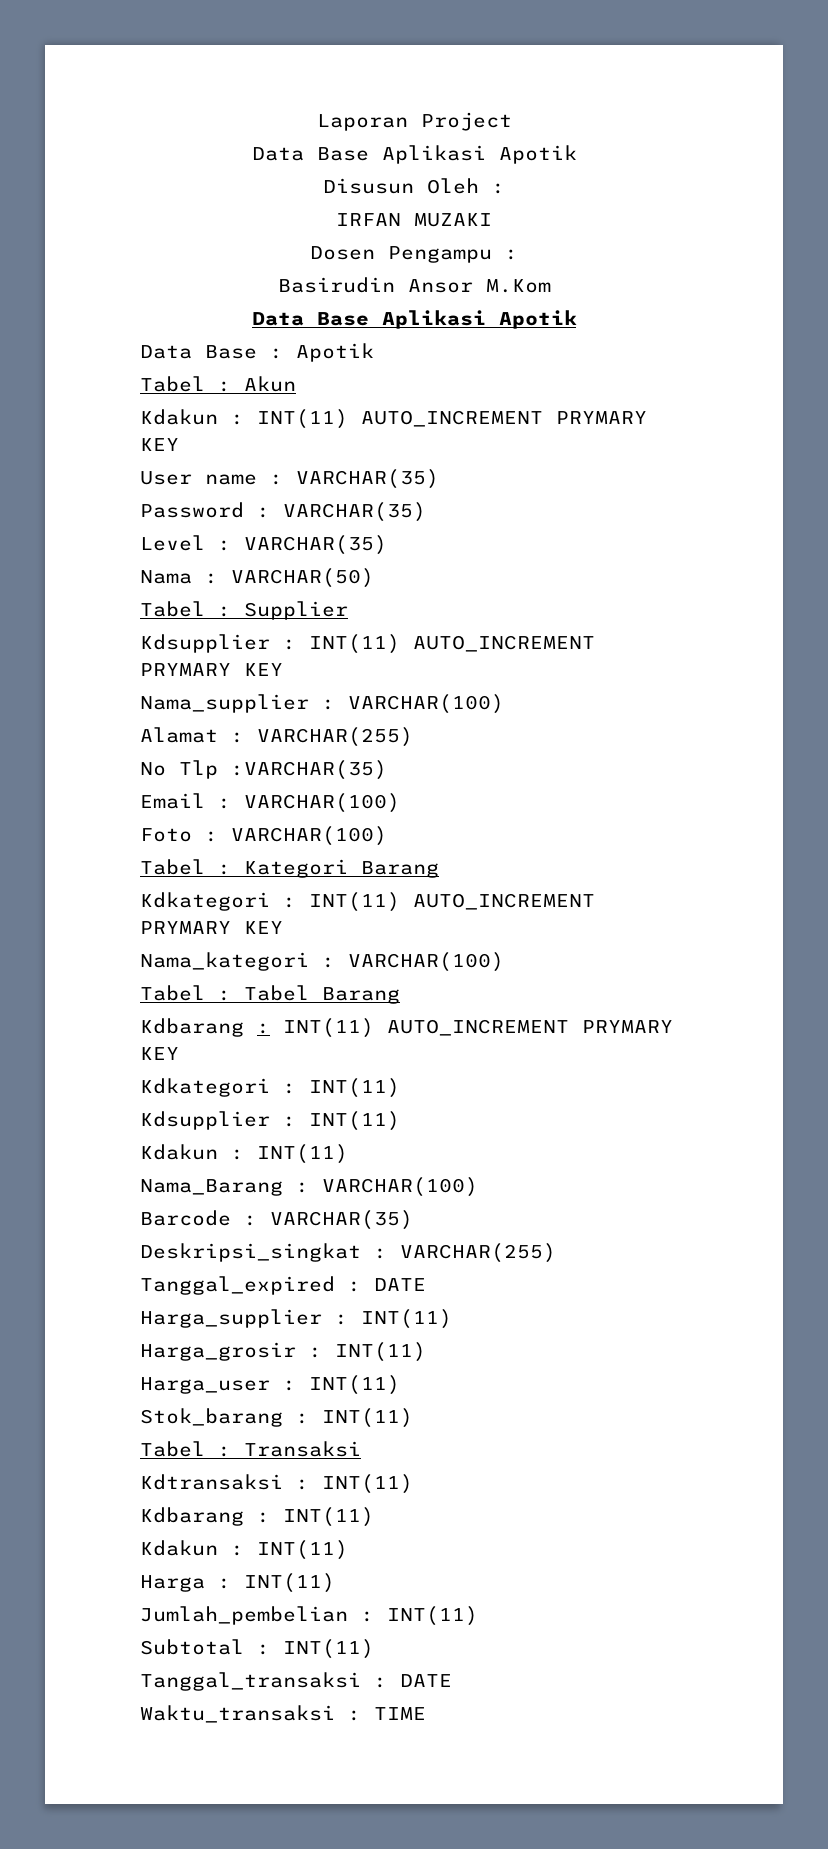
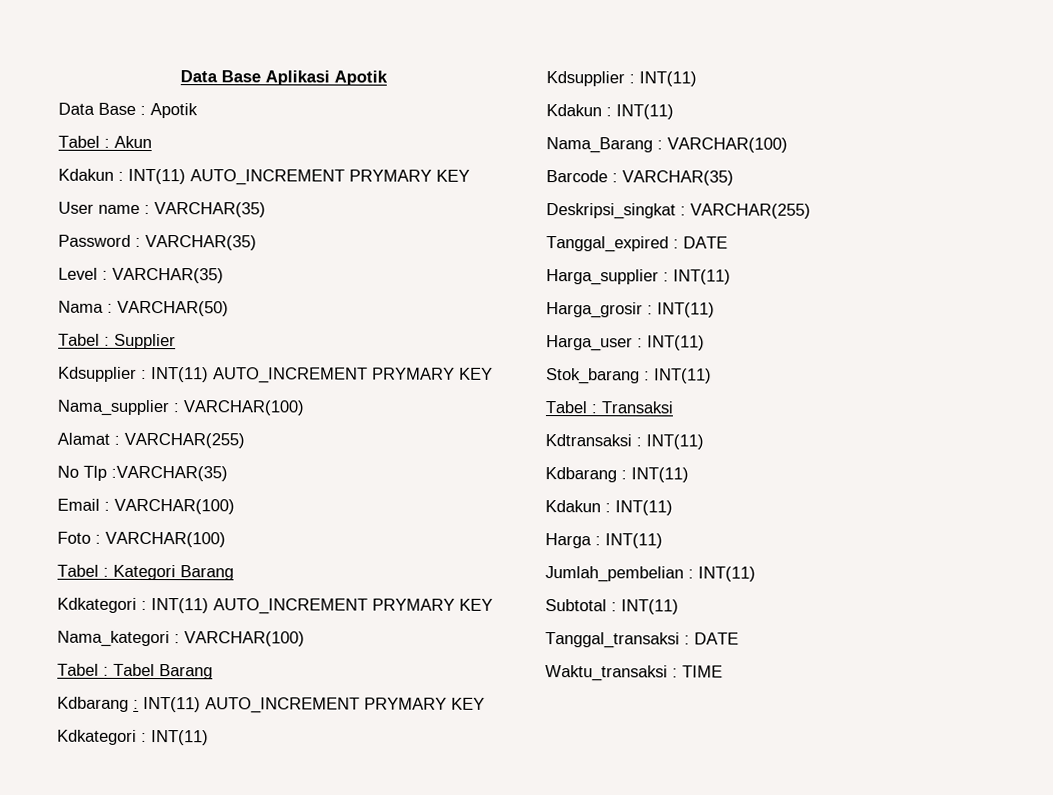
[316,112,512,131] [251,145,577,164] [323,178,505,194] [336,213,492,227] [310,246,518,263] [277,277,551,293] Laporan Project // Data Base Aplikasi Apotik // Disusun Oleh : // IRFAN MUZAKI // Dosen Pengampu : // Basirudin Ansor M.Kom // -> (179, 76) none

